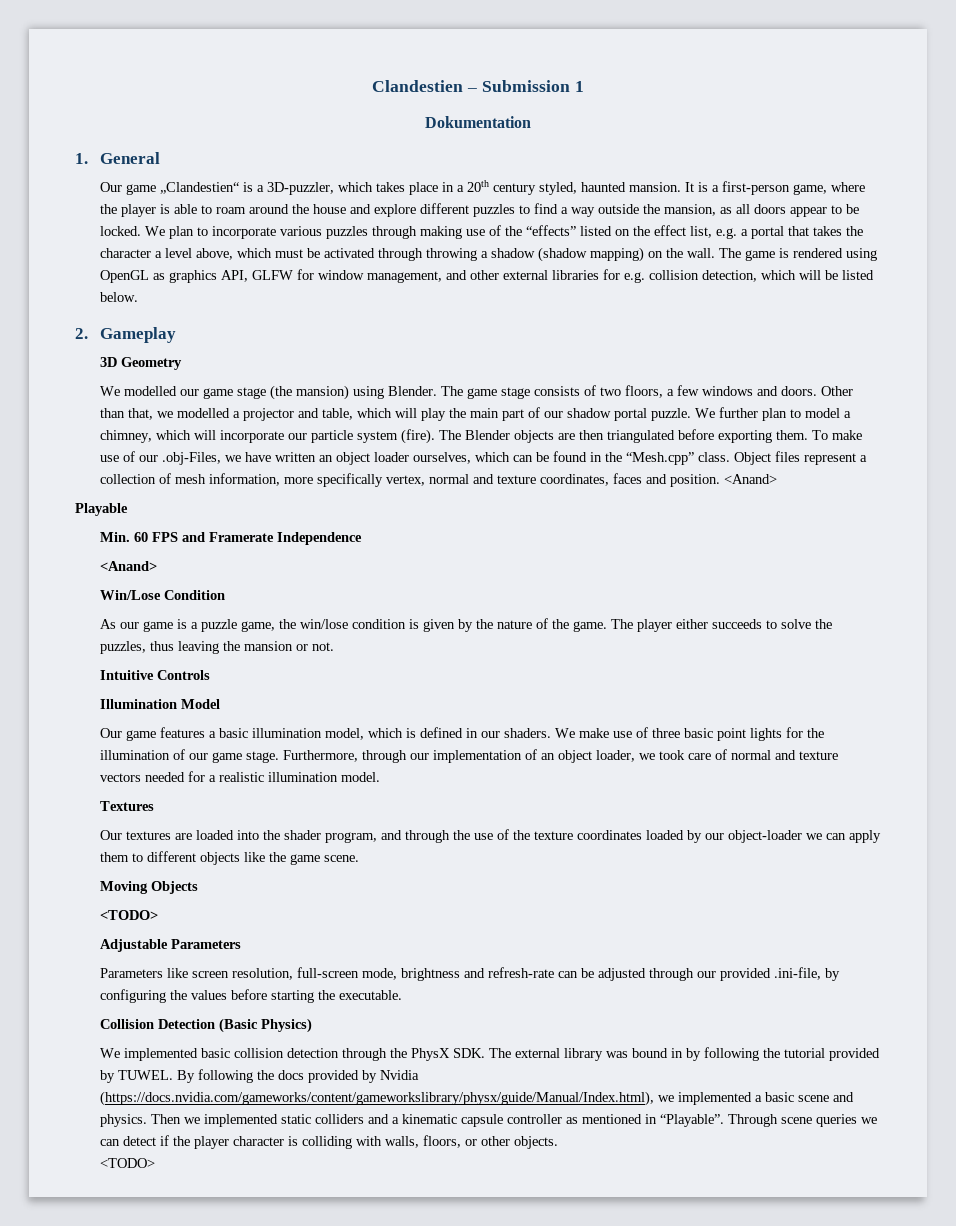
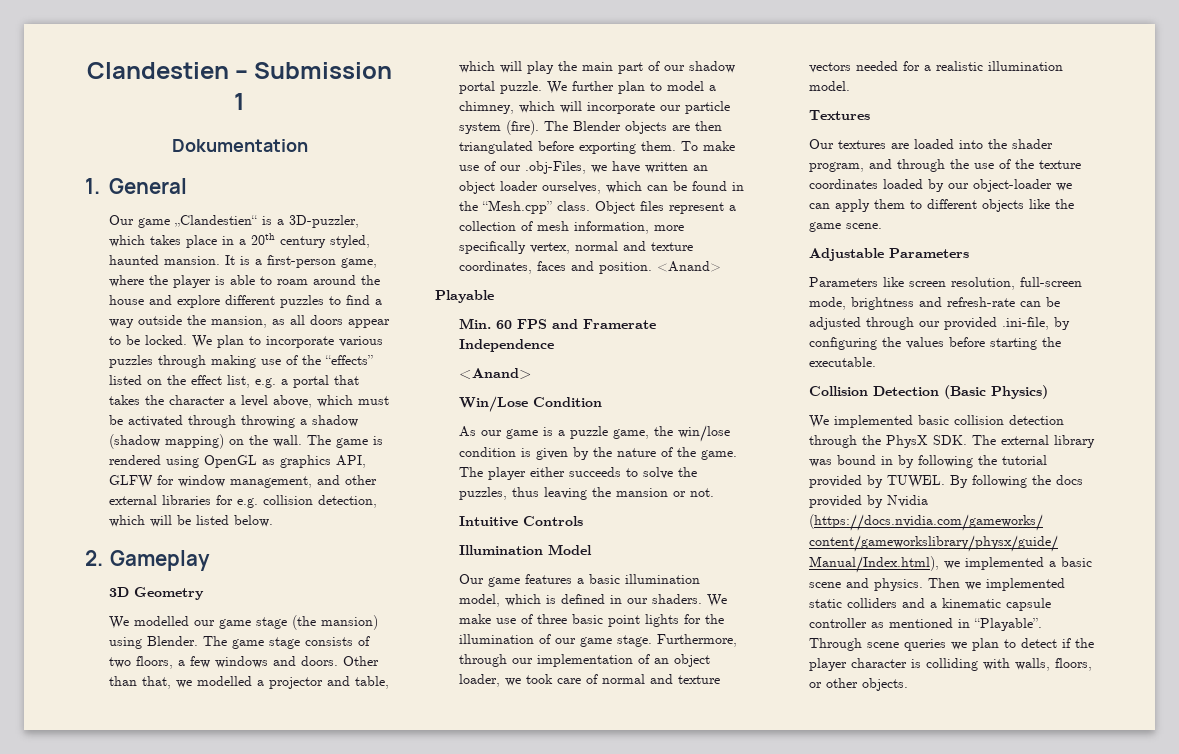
[100,881,199,894] [100,910,159,920] // Moving Objects // <TODO> -> (882, 226) none
[100,1139,121,1146] can -> [971,638,1016,651] plan to
[100,1158,156,1168] // <TODO> -> (908, 684) none

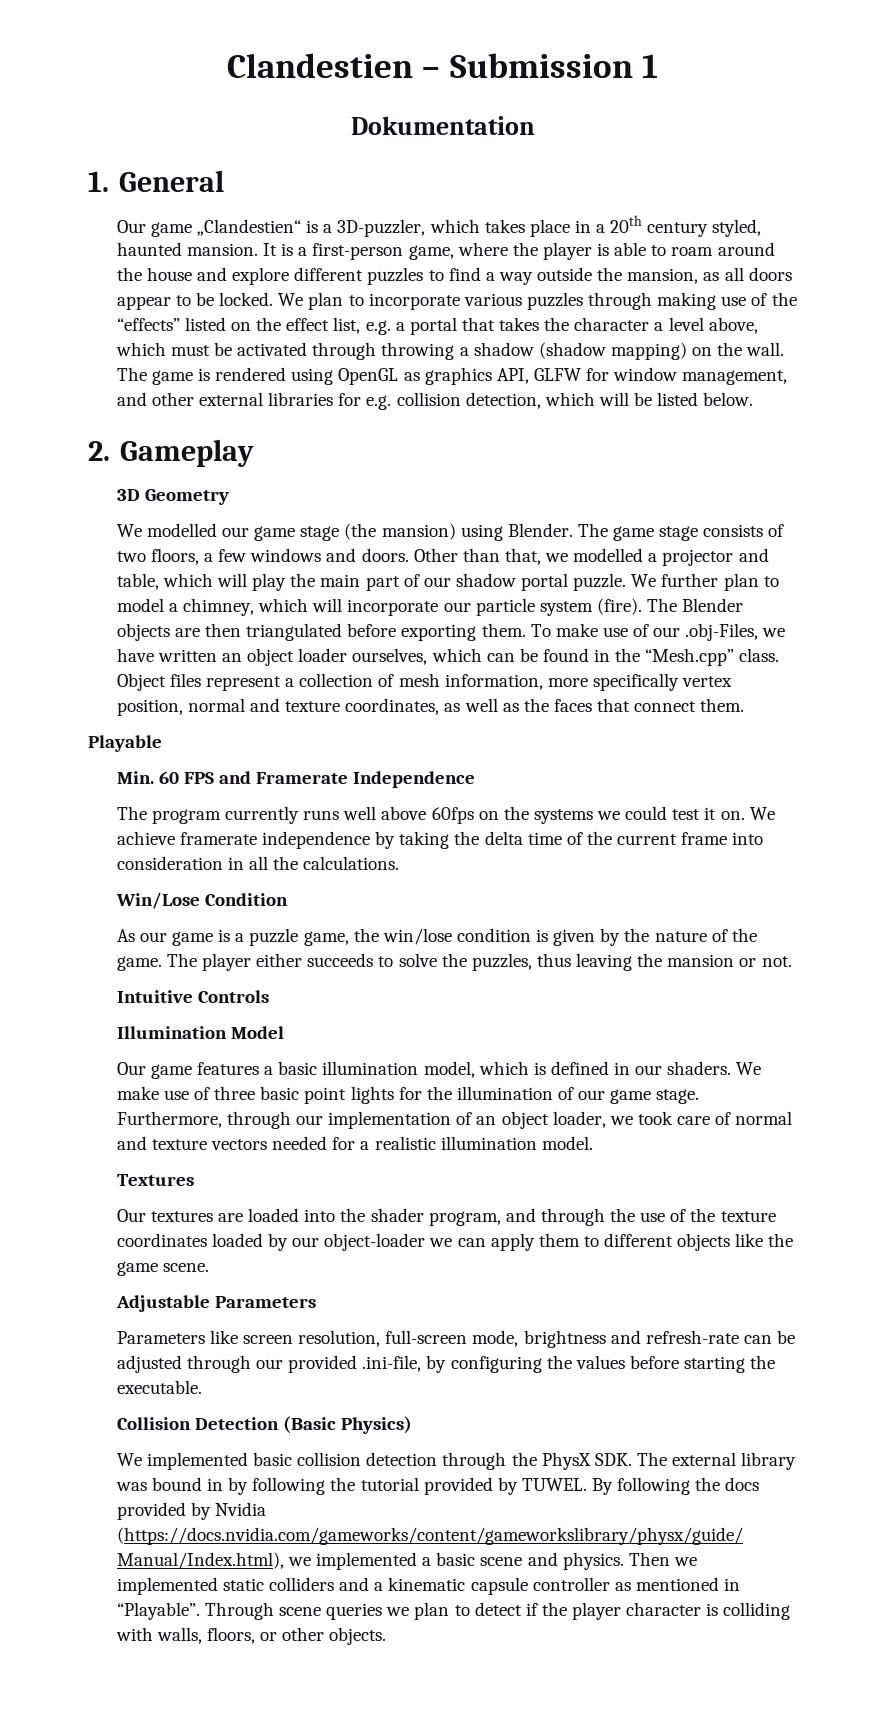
[529,242,570,254] vertex, -> [682,676,733,687] [116,699,183,716] vertex position,
[536,261,721,274] faces and position. <Anand> -> [444,698,745,712] as well as the faces that connect them.
[458,368,532,380] <Anand> -> [116,806,775,824] [116,831,764,849] [116,856,400,870] The program currently runs well above 60fps on the systems we could test it on. We achieve framerate independence by taking the delta time of the current frame into consideration in all the calculations.

